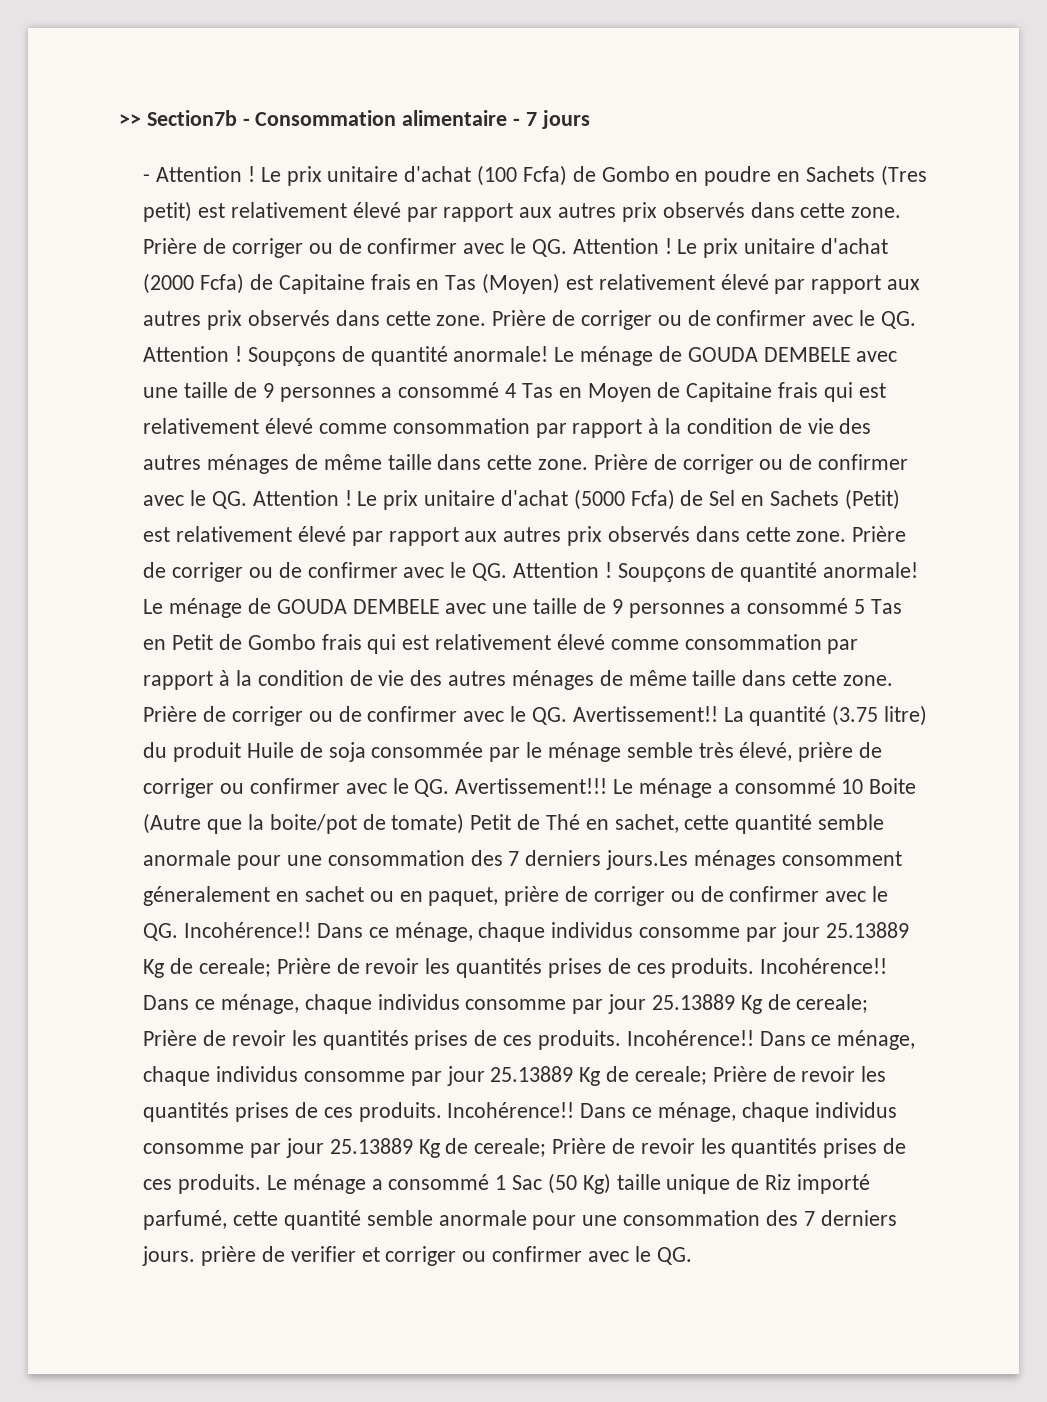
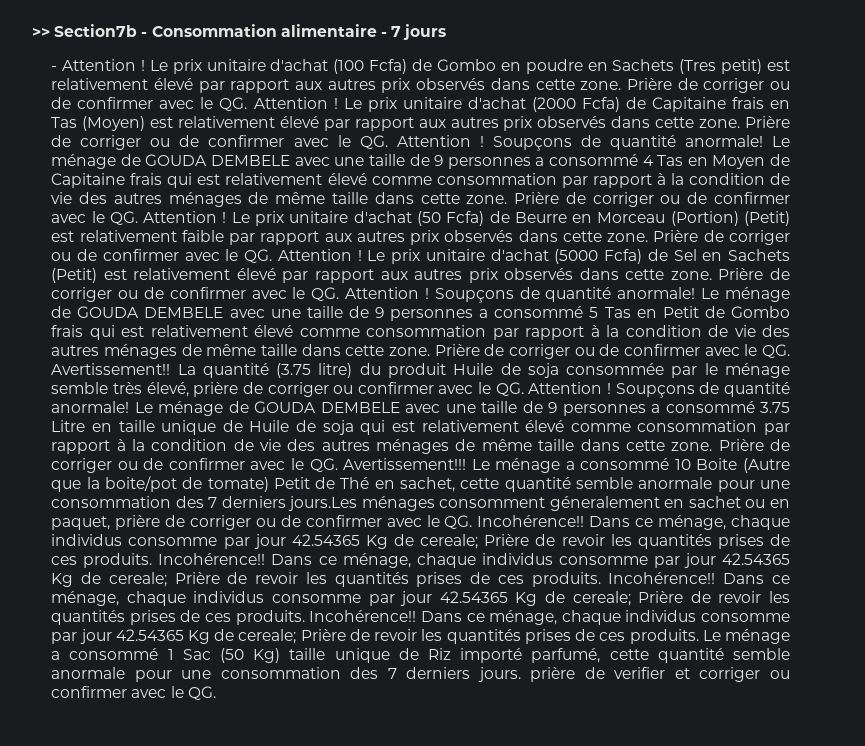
(568, 498) none -> [416,211,790,226] [51,230,790,245] [51,249,549,264] (50 Fcfa) de Beurre en Morceau (Portion) (Petit) est relativement faible par rapport aux autres prix observés dans cette zone. Prière de corriger ou de confirmer avec le QG. Attention ! Le prix unitaire d'achat
(450, 788) none -> [528,382,791,398] [51,401,790,416] [51,420,790,435] [51,439,790,454] [51,458,338,473] Attention ! Soupçons de quantité anormale! Le ménage de GOUDA DEMBELE avec une taille de 9 personnes a consommé 3.75 Litre en taille unique de Huile de soja qui est relativement élevé comme consommation par rapport à la condition de vie des autres ménages de même taille dans cette zone. Prière de corriger ou de confirmer avec le QG.
[825,922,909,938] 25.13889 -> [291,534,360,546] 42.54365
[651,994,735,1010] 25.13889 -> [721,553,790,565] 42.54365
[490,1066,574,1082] 25.13889 -> [439,591,508,603] 42.54365
[329,1138,413,1154] 25.13889 -> [115,629,184,641] 42.54365

